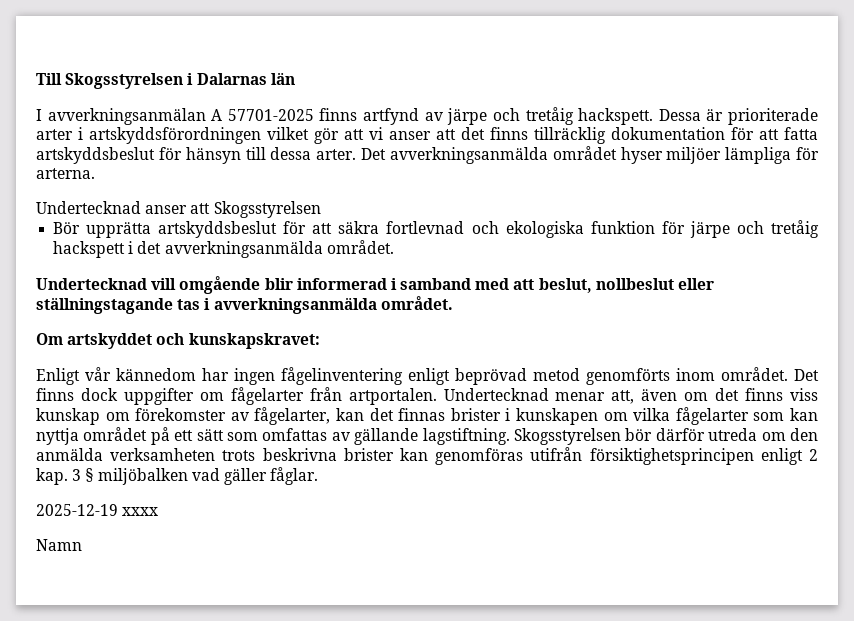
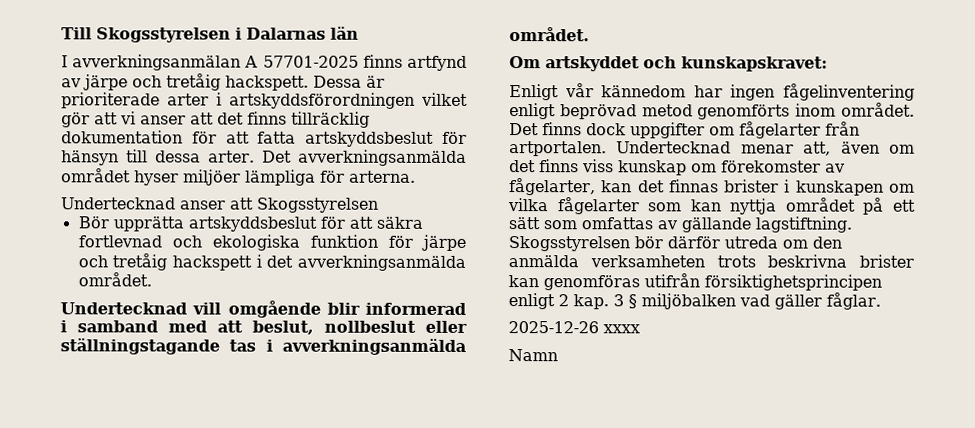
[36,504,118,516] 2025-12-19 -> [508,321,599,334] 2025-12-26

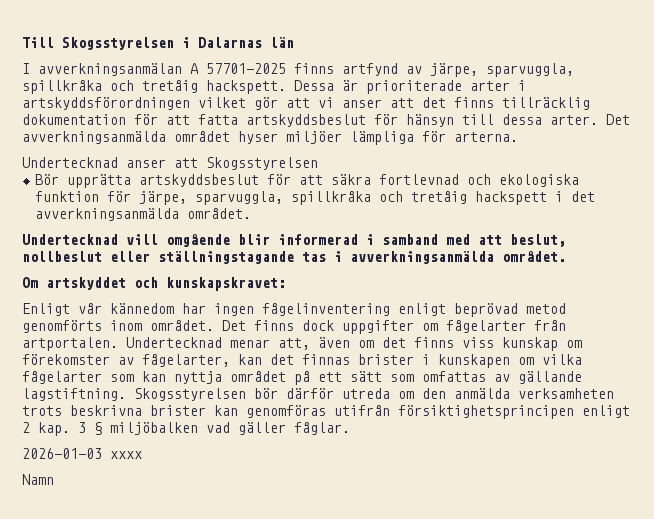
[83,74,128,91] järpe -> [430,63,574,77] [22,80,102,94] järpe, sparvuggla, spillkråka
[420,234,466,251] järpe -> [139,191,372,205] järpe, sparvuggla, spillkråka
[508,321,599,334] 2025-12-26 -> [22,448,102,459] 2026-01-03

